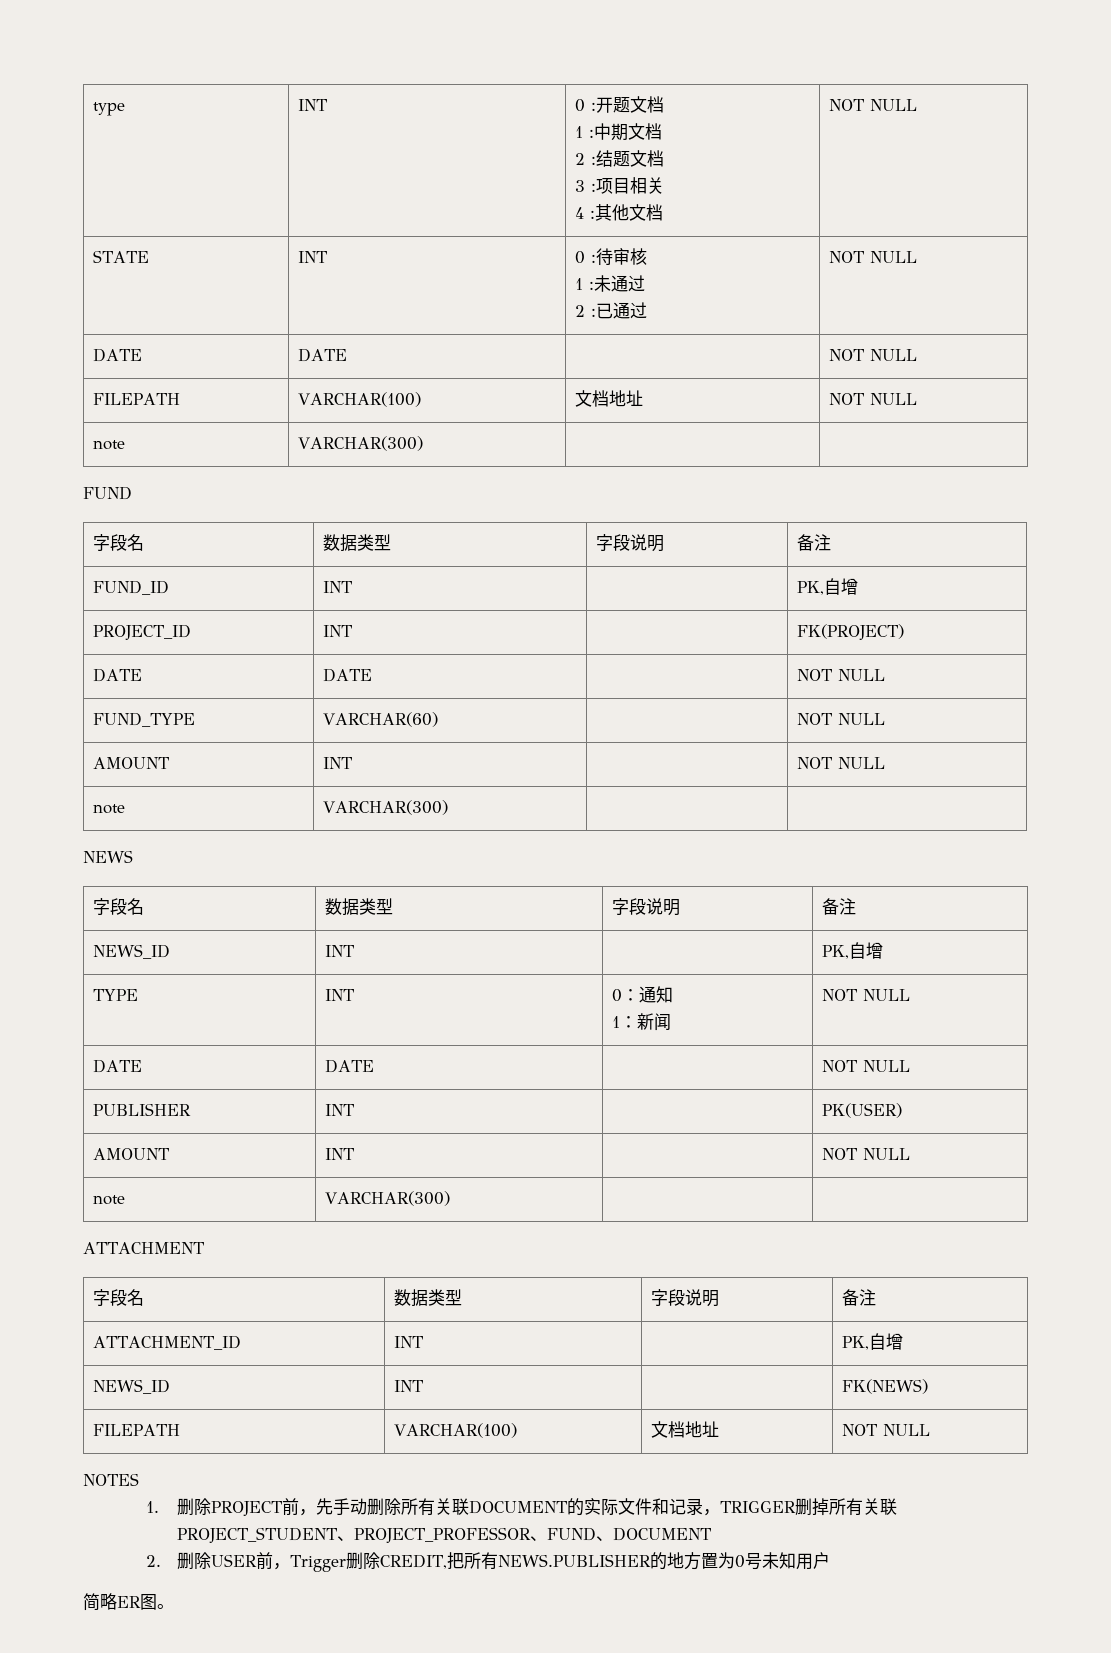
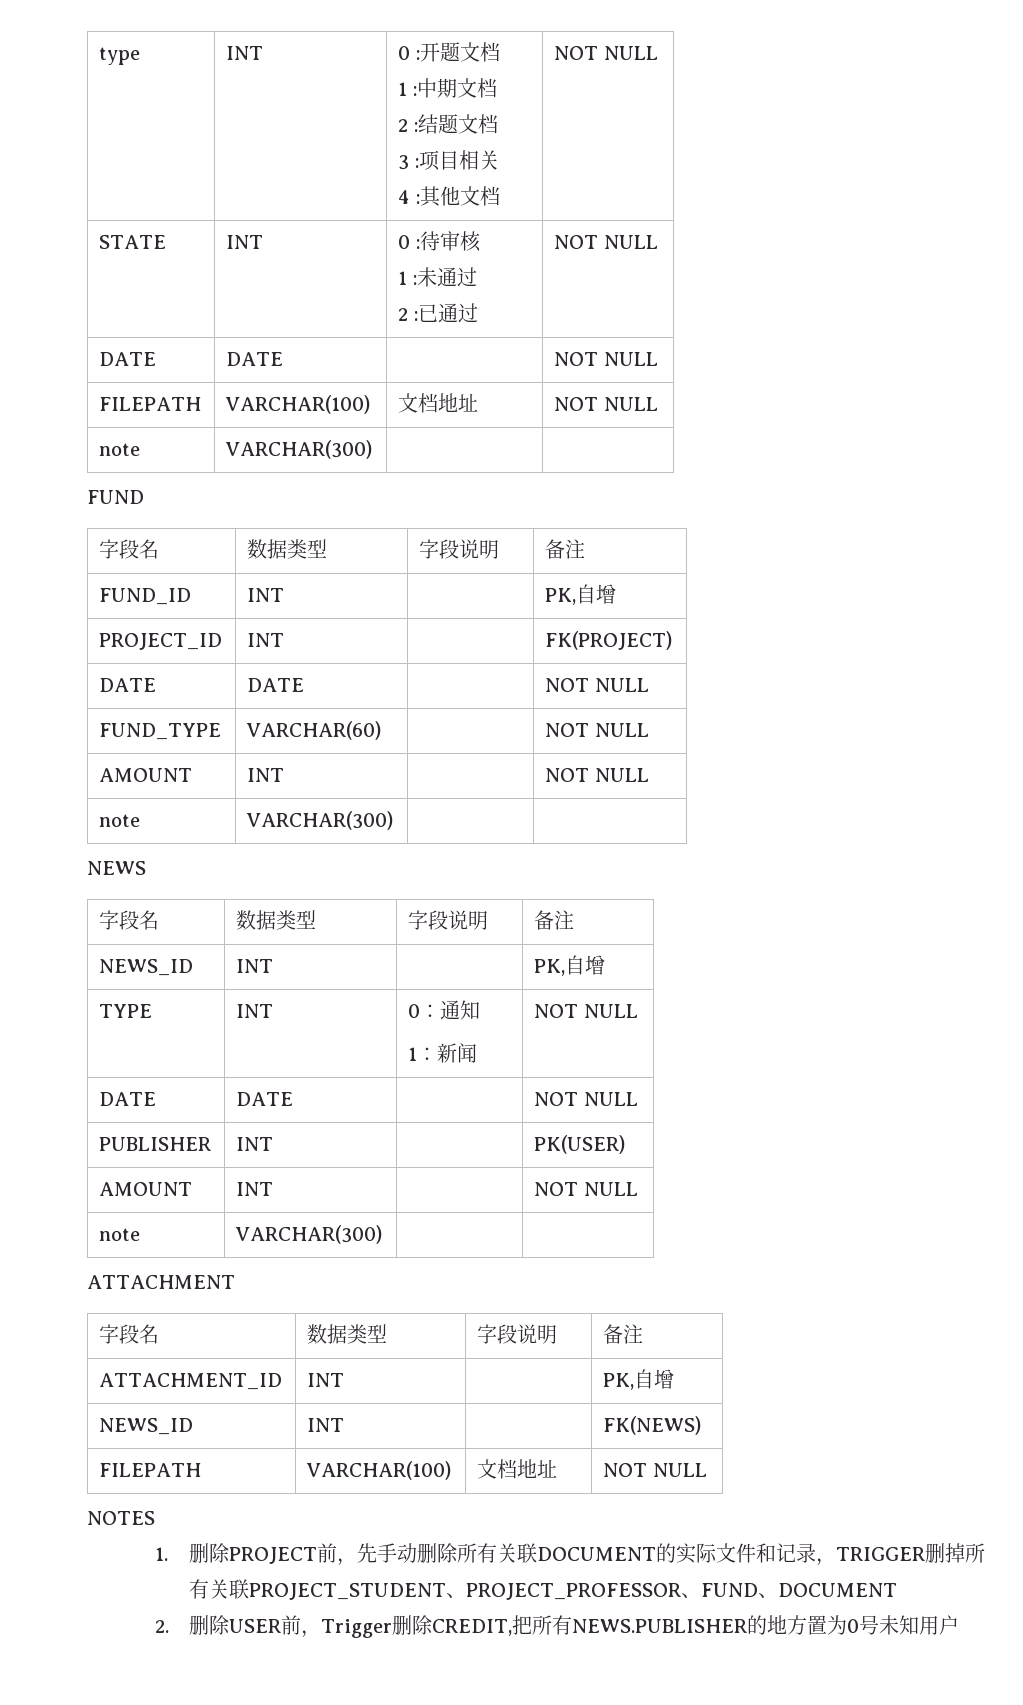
[83,1593,174,1611] // 简略ER图。 -> (960, 1625) none

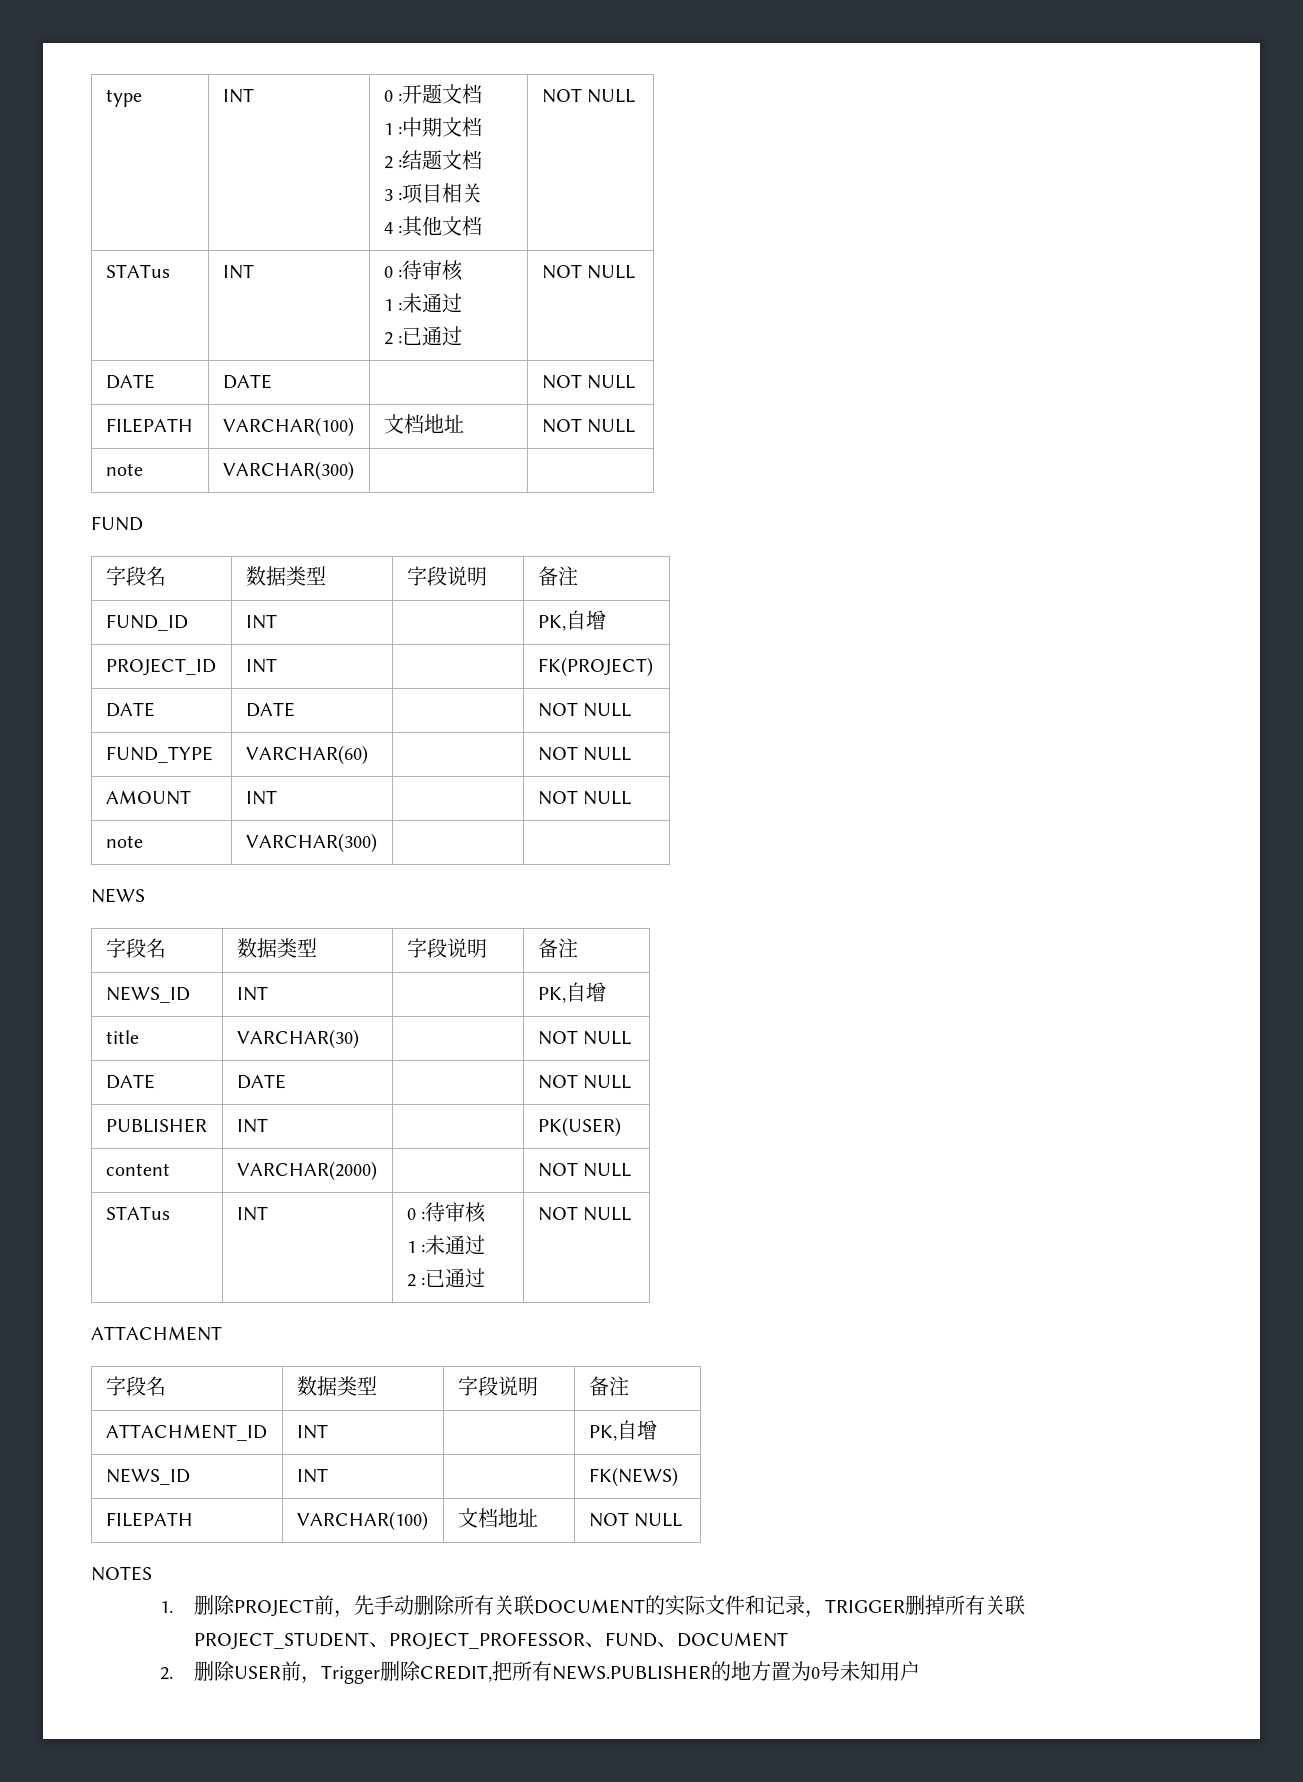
[99,235,167,249] STATE -> [105,264,170,278] STATus
[99,1004,153,1018] [236,1004,274,1018] [408,1000,481,1020] [408,1043,478,1063] TYPE | INT | 0：通知 // 1：新闻 -> [105,1030,139,1044] [236,1029,359,1049] title | VARCHAR(30) |
[99,1182,193,1196] [236,1182,274,1196] [534,1182,638,1196] [99,1228,141,1241] [235,1225,383,1244] AMOUNT | INT | | NOT NULL // note | VARCHAR(300) | | -> [105,1163,170,1176] [236,1161,377,1181] [537,1162,632,1177] [105,1206,170,1220] [236,1206,268,1221] [406,1202,487,1223] [406,1235,486,1255] [406,1268,486,1288] [537,1206,632,1221] content | VARCHAR(2000) | | NOT NULL // STATus | INT | 0 :待审核 // 1 :未通过 // 2 :已通过 | NOT NULL

